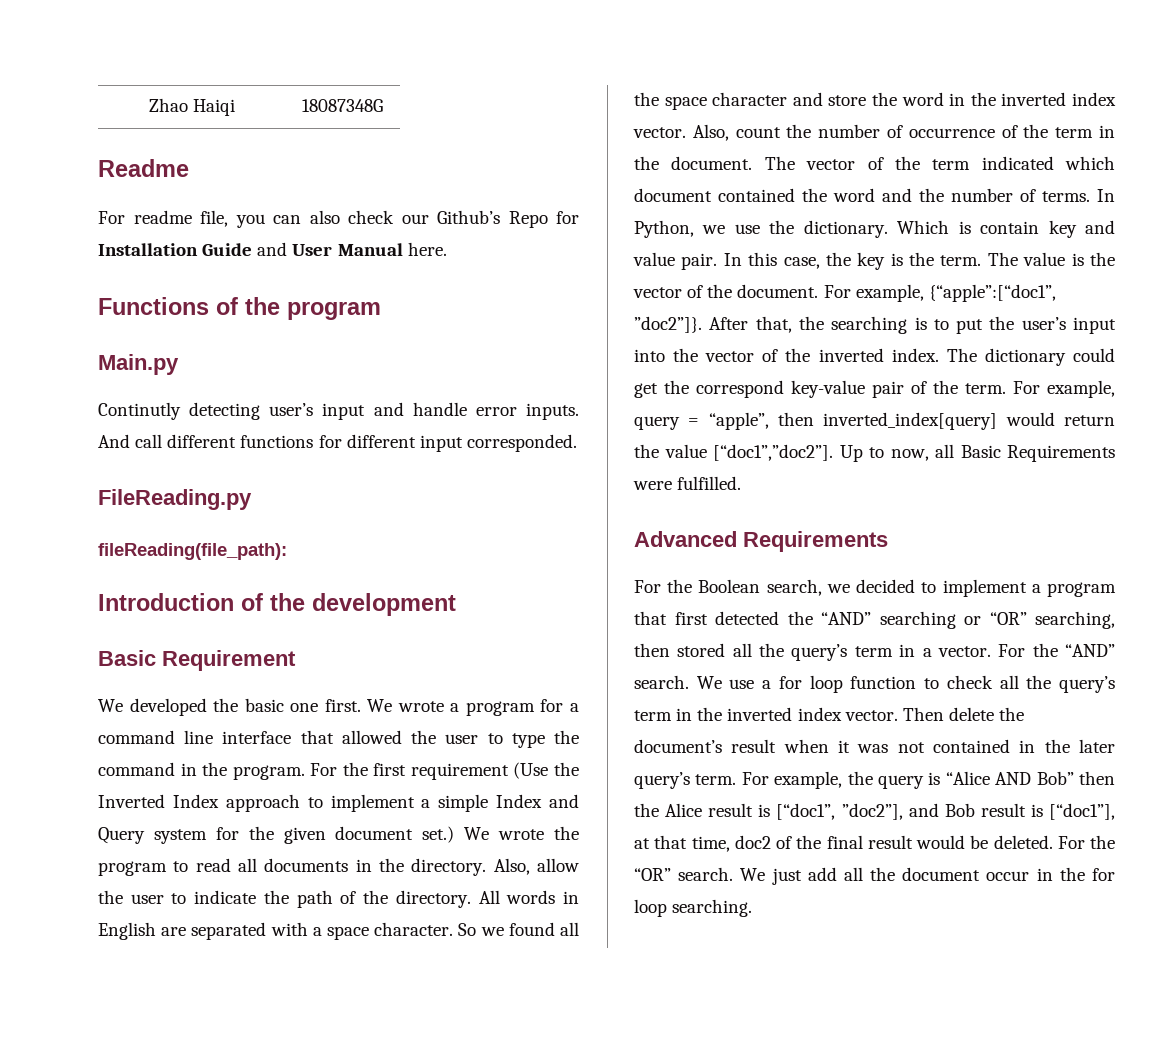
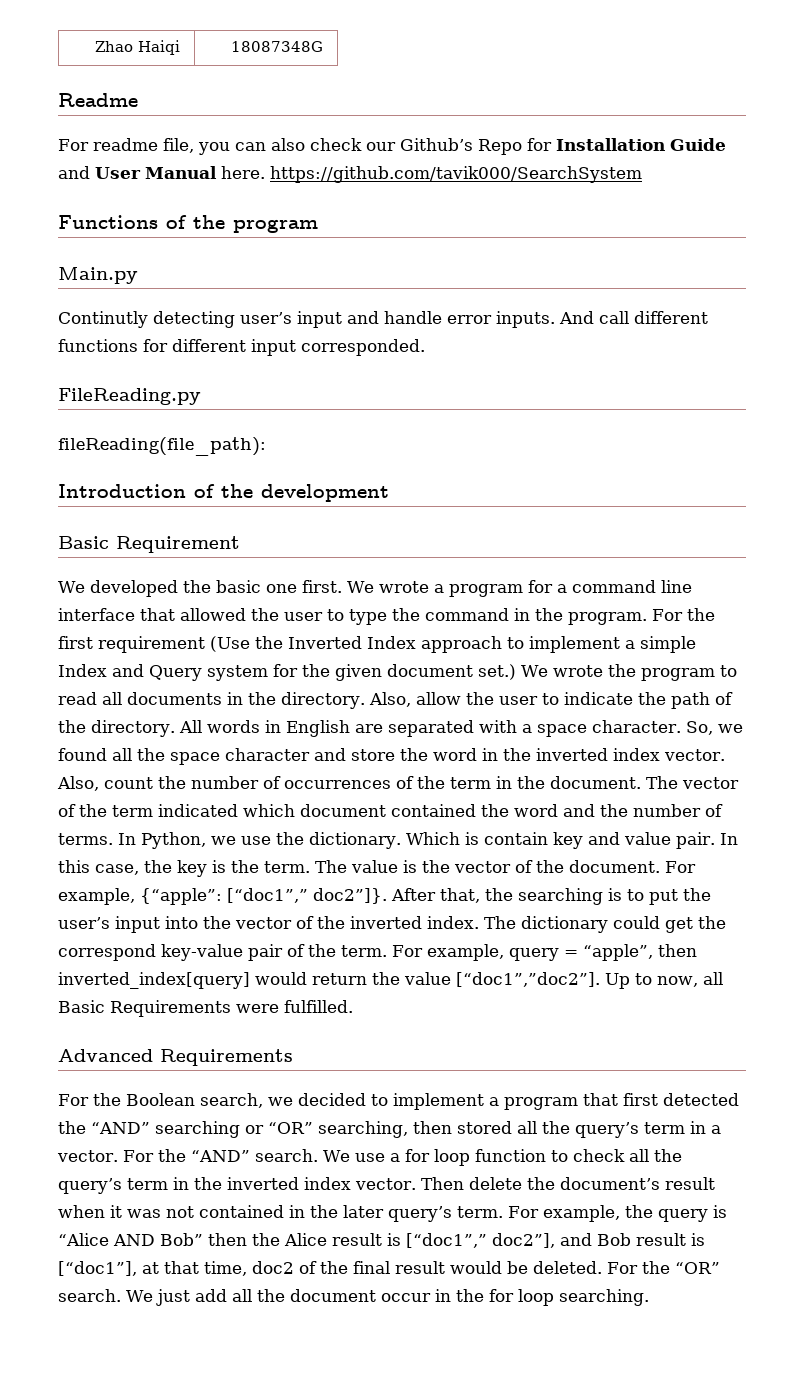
(447, 249) none -> [270,166,642,183] https://github.com/tavik000/SearchSystem
[458,923,477,936] So -> [685,721,713,735] So,
[908,128,995,138] occurrence -> [284,780,391,789] occurrences
[928,284,1056,302] [634,316,702,333] {“apple”:[“doc1”, ”doc2”]}. -> [140,888,387,905] {“apple”: [“doc1”,” doc2”]}.
[776,803,903,820] [“doc1”, ”doc2”], -> [405,1233,555,1248] [“doc1”,” doc2”],

